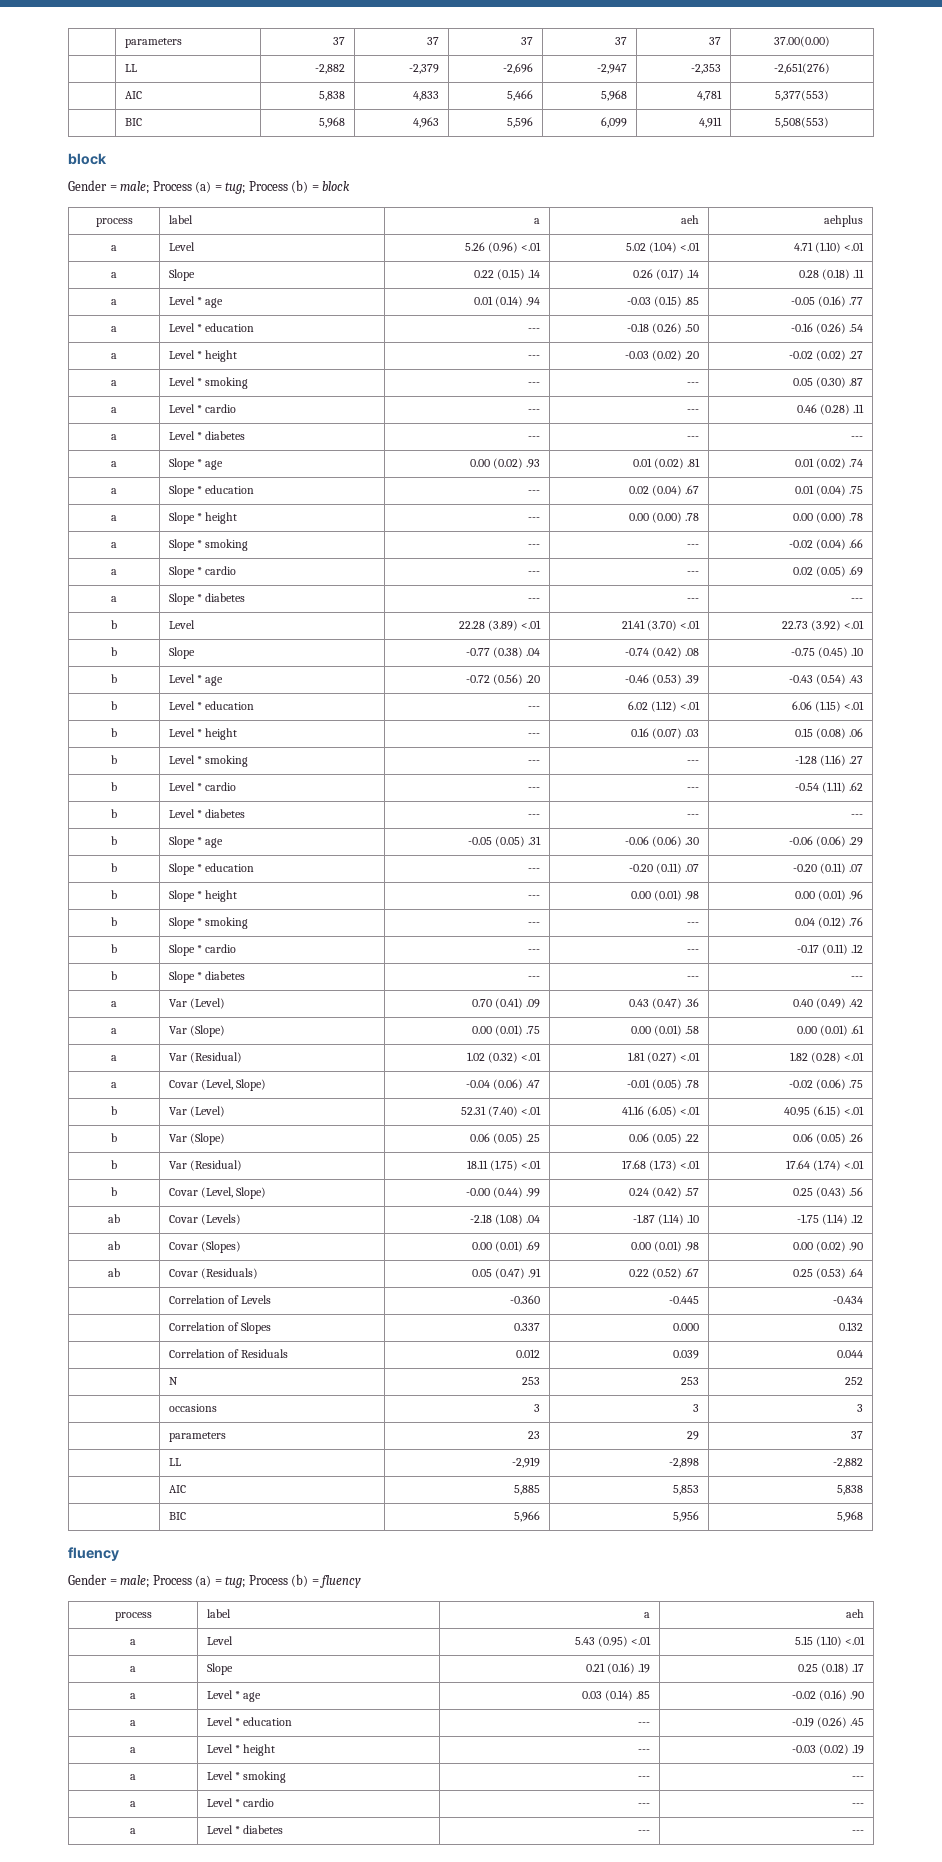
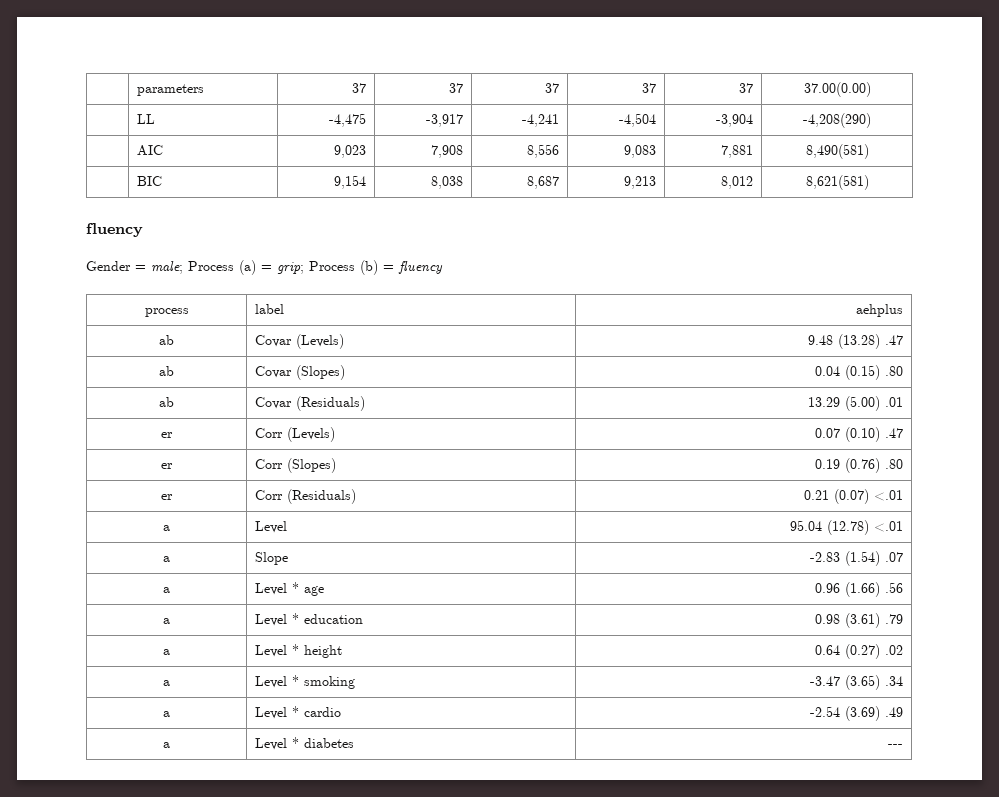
[315,64,346,74] [409,64,440,74] [503,63,534,74] [597,64,628,74] [691,64,722,74] [774,63,831,74] [124,91,142,99] [319,91,346,101] [413,91,440,101] [507,90,534,101] [601,90,628,101] [697,90,723,101] [775,90,830,101] [124,118,142,126] [319,117,346,128] [413,117,440,128] [507,117,534,128] [601,117,628,128] [699,117,723,128] [775,117,830,128] [68,153,107,165] [68,180,351,194] [95,218,133,227] [168,215,193,224] [534,218,541,224] [681,215,700,224] [824,215,864,227] [111,245,117,251] [168,242,195,251] [465,242,542,253] [626,242,701,253] [794,242,865,253] [111,272,117,278] [168,269,195,281] [474,269,541,280] [633,269,700,280] [799,269,865,280] [111,299,117,305] [168,296,223,308] [474,296,541,307] [627,296,700,307] [791,296,864,307] [111,326,117,332] [168,323,254,332] [528,328,541,332] [627,323,700,334] [791,323,864,334] [111,353,117,359] [168,350,237,362] [528,355,541,359] [625,350,700,361] [789,350,864,361] [111,380,117,386] [168,377,248,389] [528,382,541,386] [687,382,700,386] [793,377,864,388] [111,407,117,413] [168,404,236,413] [528,409,541,413] [687,409,700,413] [797,404,865,415] [111,434,117,440] [168,431,245,440] [528,436,541,440] [687,436,700,440] [851,436,864,440] [111,461,117,467] [168,458,223,470] [470,458,541,469] [633,458,701,469] [795,458,864,469] [111,488,117,494] [168,485,254,497] [528,490,541,494] [629,485,700,496] [795,485,864,496] [111,515,117,521] [168,512,237,524] [528,517,541,521] [629,512,700,523] [793,512,864,523] [111,542,117,548] [168,539,248,551] [528,544,541,548] [687,544,700,548] [789,539,864,550] [111,569,117,575] [168,566,236,578] [528,571,541,575] [687,571,700,575] [793,566,864,577] [111,596,117,602] [168,593,245,605] [528,598,541,602] [687,598,700,602] [851,598,864,602] [111,620,117,629] [168,620,195,629] [459,620,542,631] [622,620,701,631] [782,620,865,631] [111,647,117,656] [168,647,195,659] [466,647,541,658] [625,647,700,658] [791,647,864,658] [111,674,117,683] [168,674,223,686] [466,674,541,685] [625,674,700,685] [789,674,864,685] [111,701,117,710] [168,701,254,710] [528,706,541,710] [628,701,701,712] [792,701,865,712] [111,728,117,737] [168,728,237,740] [528,733,541,737] [631,728,700,739] [795,728,864,739] [111,755,117,764] [168,755,248,767] [528,760,541,764] [687,760,700,764] [795,755,864,766] [111,782,117,791] [168,782,236,791] [528,787,541,791] [687,787,700,791] [795,782,864,793] [111,809,117,818] [168,809,245,818] [528,814,541,818] [687,814,700,818] [851,814,864,818] [111,836,117,845] [168,836,223,848] [468,836,542,847] [625,836,700,847] [789,836,864,847] [111,863,117,872] [168,863,254,875] [528,868,541,872] [629,863,700,874] [793,863,864,874] [111,890,117,899] [168,890,237,902] [528,895,541,899] [631,890,700,901] [795,890,864,901] [111,917,117,926] [168,917,248,929] [528,922,541,926] [687,922,700,926] [795,917,864,928] [111,944,117,953] [168,944,236,956] [528,949,541,953] [687,949,700,953] [797,944,864,955] [111,971,117,980] [168,971,245,983] [528,976,541,980] [687,976,700,980] [851,976,864,980] [111,1001,117,1007] [168,998,225,1009] [472,998,541,1009] [629,998,700,1009] [793,998,864,1009] [111,1028,117,1034] [168,1025,225,1037] [472,1025,541,1036] [631,1025,700,1036] [797,1025,865,1036] [111,1055,117,1061] [168,1052,242,1063] [467,1052,542,1063] [628,1052,701,1063] [790,1052,865,1063] [111,1082,117,1088] [168,1079,266,1091] [466,1079,541,1090] [627,1079,700,1090] [789,1079,864,1090] [111,1106,117,1115] [168,1106,225,1117] [461,1106,542,1117] [622,1106,701,1117] [784,1106,865,1117] [111,1133,117,1142] [168,1133,225,1145] [470,1133,541,1144] [629,1133,700,1144] [793,1133,864,1144] [111,1160,117,1169] [168,1160,242,1171] [467,1160,542,1171] [622,1160,701,1171] [786,1160,865,1171] [111,1187,117,1196] [168,1187,266,1199] [466,1187,541,1198] [629,1187,700,1198] [793,1187,864,1198] [108,1214,120,1223] [168,1214,241,1225] [470,1214,541,1225] [633,1214,700,1225] [797,1214,864,1225] [108,1241,120,1250] [168,1241,241,1253] [472,1241,541,1252] [631,1241,700,1252] [793,1241,864,1252] [108,1268,120,1277] [168,1268,258,1279] [472,1268,542,1279] [629,1268,700,1279] [793,1268,864,1279] [168,1295,271,1304] [510,1295,541,1304] [669,1296,700,1304] [833,1296,864,1304] [168,1322,271,1334] [514,1323,541,1331] [673,1323,700,1331] [839,1322,864,1331] [168,1349,288,1358] [516,1349,541,1358] [673,1350,700,1359] [837,1350,864,1358] [168,1377,178,1385] [522,1377,541,1385] [681,1377,700,1385] [845,1377,864,1385] [168,1404,217,1412] [534,1404,541,1412] [693,1404,700,1412] [857,1404,864,1412] [168,1432,226,1442] [528,1431,541,1439] [687,1431,700,1440] [851,1431,864,1439] [168,1458,181,1466] [512,1457,541,1468] [669,1458,700,1468] [833,1458,864,1468] [168,1485,186,1493] [514,1485,541,1495] [673,1485,700,1495] [837,1485,864,1495] [168,1512,186,1520] [514,1511,541,1522] [673,1511,700,1522] [837,1511,864,1522] -2,882 | -2,379 | -2,696 | -2,947 | -2,353 | -2,651(276) // | AIC | 5,838 | 4,833 | 5,466 | 5,968 | 4,781 | 5,377(553) // | BIC | 5,968 | 4,963 | 5,596 | 6,099 | 4,911 | 5,508(553) // block // Gender = male; Process (a) = tug; Process (b) = block // process | label | a | aeh | aehplus // a | Level | 5.26 (0.96) <.01 | 5.02 (1.04) <.01 | 4.71 (1.10) <.01 // a | Slope | 0.22 (0.15) .14 | 0.26 (0.17) .14 | 0.28 (0.18) .11 // a | Level * age | 0.01 (0.14) .94 | -0.03 (0.15) .85 | -0.05 (0.16) .77 // a | Level * education | --- | -0.18 (0.26) .50 | -0.16 (0.26) .54 // a | Level * height | --- | -0.03 (0.02) .20 | -0.02 (0.02) .27 // a | Level * smoking | --- | --- | 0.05 (0.30) .87 // a | Level * cardio | --- | --- | 0.46 (0.28) .11 // a | Level * diabetes | --- | --- | --- // a | Slope * age | 0.00 (0.02) .93 | 0.01 (0.02) .81 | 0.01 (0.02) .74 // a | Slope * education | --- | 0.02 (0.04) .67 | 0.01 (0.04) .75 // a | Slope * height | --- | 0.00 (0.00) .78 | 0.00 (0.00) .78 // a | Slope * smoking | --- | --- | -0.02 (0.04) .66 // a | Slope * cardio | --- | --- | 0.02 (0.05) .69 // a | Slope * diabetes | --- | --- | --- // b | Level | 22.28 (3.89) <.01 | 21.41 (3.70) <.01 | 22.73 (3.92) <.01 // b | Slope | -0.77 (0.38) .04 | -0.74 (0.42) .08 | -0.75 (0.45) .10 // b | Level * age | -0.72 (0.56) .20 | -0.46 (0.53) .39 | -0.43 (0.54) .43 // b | Level * education | --- | 6.02 (1.12) <.01 | 6.06 (1.15) <.01 // b | Level * height | --- | 0.16 (0.07) .03 | 0.15 (0.08) .06 // b | Level * smoking | --- | --- | -1.28 (1.16) .27 // b | Level * cardio | --- | --- | -0.54 (1.11) .62 // b | Level * diabetes | --- | --- | --- // b | Slope * age | -0.05 (0.05) .31 | -0.06 (0.06) .30 | -0.06 (0.06) .29 // b | Slope * education | --- | -0.20 (0.11) .07 | -0.20 (0.11) .07 // b | Slope * height | --- | 0.00 (0.01) .98 | 0.00 (0.01) .96 // b | Slope * smoking | --- | --- | 0.04 (0.12) .76 // b | Slope * cardio | --- | --- | -0.17 (0.11) .12 // b | Slope * diabetes | --- | --- | --- // a | Var (Level) | 0.70 (0.41) .09 | 0.43 (0.47) .36 | 0.40 (0.49) .42 // a | Var (Slope) | 0.00 (0.01) .75 | 0.00 (0.01) .58 | 0.00 (0.01) .61 // a | Var (Residual) | 1.02 (0.32) <.01 | 1.81 (0.27) <.01 | 1.82 (0.28) <.01 // a | Covar (Level, Slope) | -0.04 (0.06) .47 | -0.01 (0.05) .78 | -0.02 (0.06) .75 // b | Var (Level) | 52.31 (7.40) <.01 | 41.16 (6.05) <.01 | 40.95 (6.15) <.01 // b | Var (Slope) | 0.06 (0.05) .25 | 0.06 (0.05) .22 | 0.06 (0.05) .26 // b | Var (Residual) | 18.11 (1.75) <.01 | 17.68 (1.73) <.01 | 17.64 (1.74) <.01 // b | Covar (Level, Slope) | -0.00 (0.44) .99 | 0.24 (0.42) .57 | 0.25 (0.43) .56 // ab | Covar (Levels) | -2.18 (1.08) .04 | -1.87 (1.14) .10 | -1.75 (1.14) .12 // ab | Covar (Slopes) | 0.00 (0.01) .69 | 0.00 (0.01) .98 | 0.00 (0.02) .90 // ab | Covar (Residuals) | 0.05 (0.47) .91 | 0.22 (0.52) .67 | 0.25 (0.53) .64 // | Correlation of Levels | -0.360 | -0.445 | -0.434 // | Correlation of Slopes | 0.337 | 0.000 | 0.132 // | Correlation of Residuals | 0.012 | 0.039 | 0.044 // | N | 253 | 253 | 252 // | occasions | 3 | 3 | 3 // | parameters | 23 | 29 | 37 // | LL | -2,919 | -2,898 | -2,882 // | AIC | 5,885 | 5,853 | 5,838 // | BIC | 5,966 | 5,956 | 5,968 -> [329,113,367,127] [426,114,464,127] [522,114,560,127] [619,113,657,127] [716,114,754,127] [803,113,871,128] [136,145,163,156] [334,145,367,158] [431,145,464,158] [527,144,560,158] [624,145,657,158] [721,145,754,158] [805,144,869,159] [136,176,162,186] [334,175,367,189] [431,176,464,189] [527,176,560,189] [624,176,657,189] [721,176,754,189] [805,175,869,190] -4,475 | -3,917 | -4,241 | -4,504 | -3,904 | -4,208(290) // | AIC | 9,023 | 7,908 | 8,556 | 9,083 | 7,881 | 8,490(581) // | BIC | 9,154 | 8,038 | 8,687 | 9,213 | 8,012 | 8,621(581)
[225,1576,246,1588] tug; -> [277,262,304,274] grip;
[644,1612,651,1618] [846,1609,865,1618] [130,1639,136,1645] [206,1636,233,1645] [575,1636,652,1647] [795,1636,866,1647] [130,1666,136,1672] [206,1663,233,1675] [586,1663,651,1674] [798,1663,865,1674] [130,1693,136,1699] [206,1690,261,1702] [582,1690,651,1701] [792,1690,865,1701] [130,1720,136,1726] [206,1717,292,1726] [638,1722,651,1726] [792,1717,865,1728] [130,1747,136,1753] [206,1744,275,1756] [638,1749,651,1753] [792,1744,865,1755] [130,1774,136,1780] [206,1771,286,1783] [638,1776,651,1780] [852,1776,865,1780] [130,1801,136,1807] [206,1798,274,1807] [638,1803,651,1807] [852,1803,865,1807] [130,1828,136,1834] [206,1825,283,1834] [638,1830,651,1834] [852,1830,865,1834] a | aeh // a | Level | 5.43 (0.95) <.01 | 5.15 (1.10) <.01 // a | Slope | 0.21 (0.16) .19 | 0.25 (0.18) .17 // a | Level * age | 0.03 (0.14) .85 | -0.02 (0.16) .90 // a | Level * education | --- | -0.19 (0.26) .45 // a | Level * height | --- | -0.03 (0.02) .19 // a | Level * smoking | --- | --- // a | Level * cardio | --- | --- // a | Level * diabetes | --- | --- -> [856,304,904,317] [159,335,174,345] [254,334,344,349] [808,334,904,349] [159,366,174,376] [254,365,345,380] [815,365,904,380] [159,397,174,407] [254,396,365,411] [808,396,904,411] [161,432,173,438] [254,427,335,442] [815,427,904,442] [161,463,173,469] [254,458,336,473] [815,458,904,473] [161,494,173,500] [254,489,356,504] [804,489,904,504] [163,525,170,531] [254,521,287,533] [790,520,904,535] [163,556,170,562] [254,552,288,565] [810,551,904,566] [163,587,170,593] [254,582,324,596] [815,582,904,597] [163,618,170,624] [254,613,363,626] [815,613,904,628] [163,649,170,655] [254,644,342,658] [815,644,904,659] [163,680,170,686] [254,675,355,689] [810,675,904,690] [163,711,170,717] [254,706,341,719] [810,706,904,721] [163,742,170,748] [254,737,354,750] [888,744,904,748] aehplus // ab | Covar (Levels) | 9.48 (13.28) .47 // ab | Covar (Slopes) | 0.04 (0.15) .80 // ab | Covar (Residuals) | 13.29 (5.00) .01 // er | Corr (Levels) | 0.07 (0.10) .47 // er | Corr (Slopes) | 0.19 (0.76) .80 // er | Corr (Residuals) | 0.21 (0.07) <.01 // a | Level | 95.04 (12.78) <.01 // a | Slope | -2.83 (1.54) .07 // a | Level * age | 0.96 (1.66) .56 // a | Level * education | 0.98 (3.61) .79 // a | Level * height | 0.64 (0.27) .02 // a | Level * smoking | -3.47 (3.65) .34 // a | Level * cardio | -2.54 (3.69) .49 // a | Level * diabetes | ---

